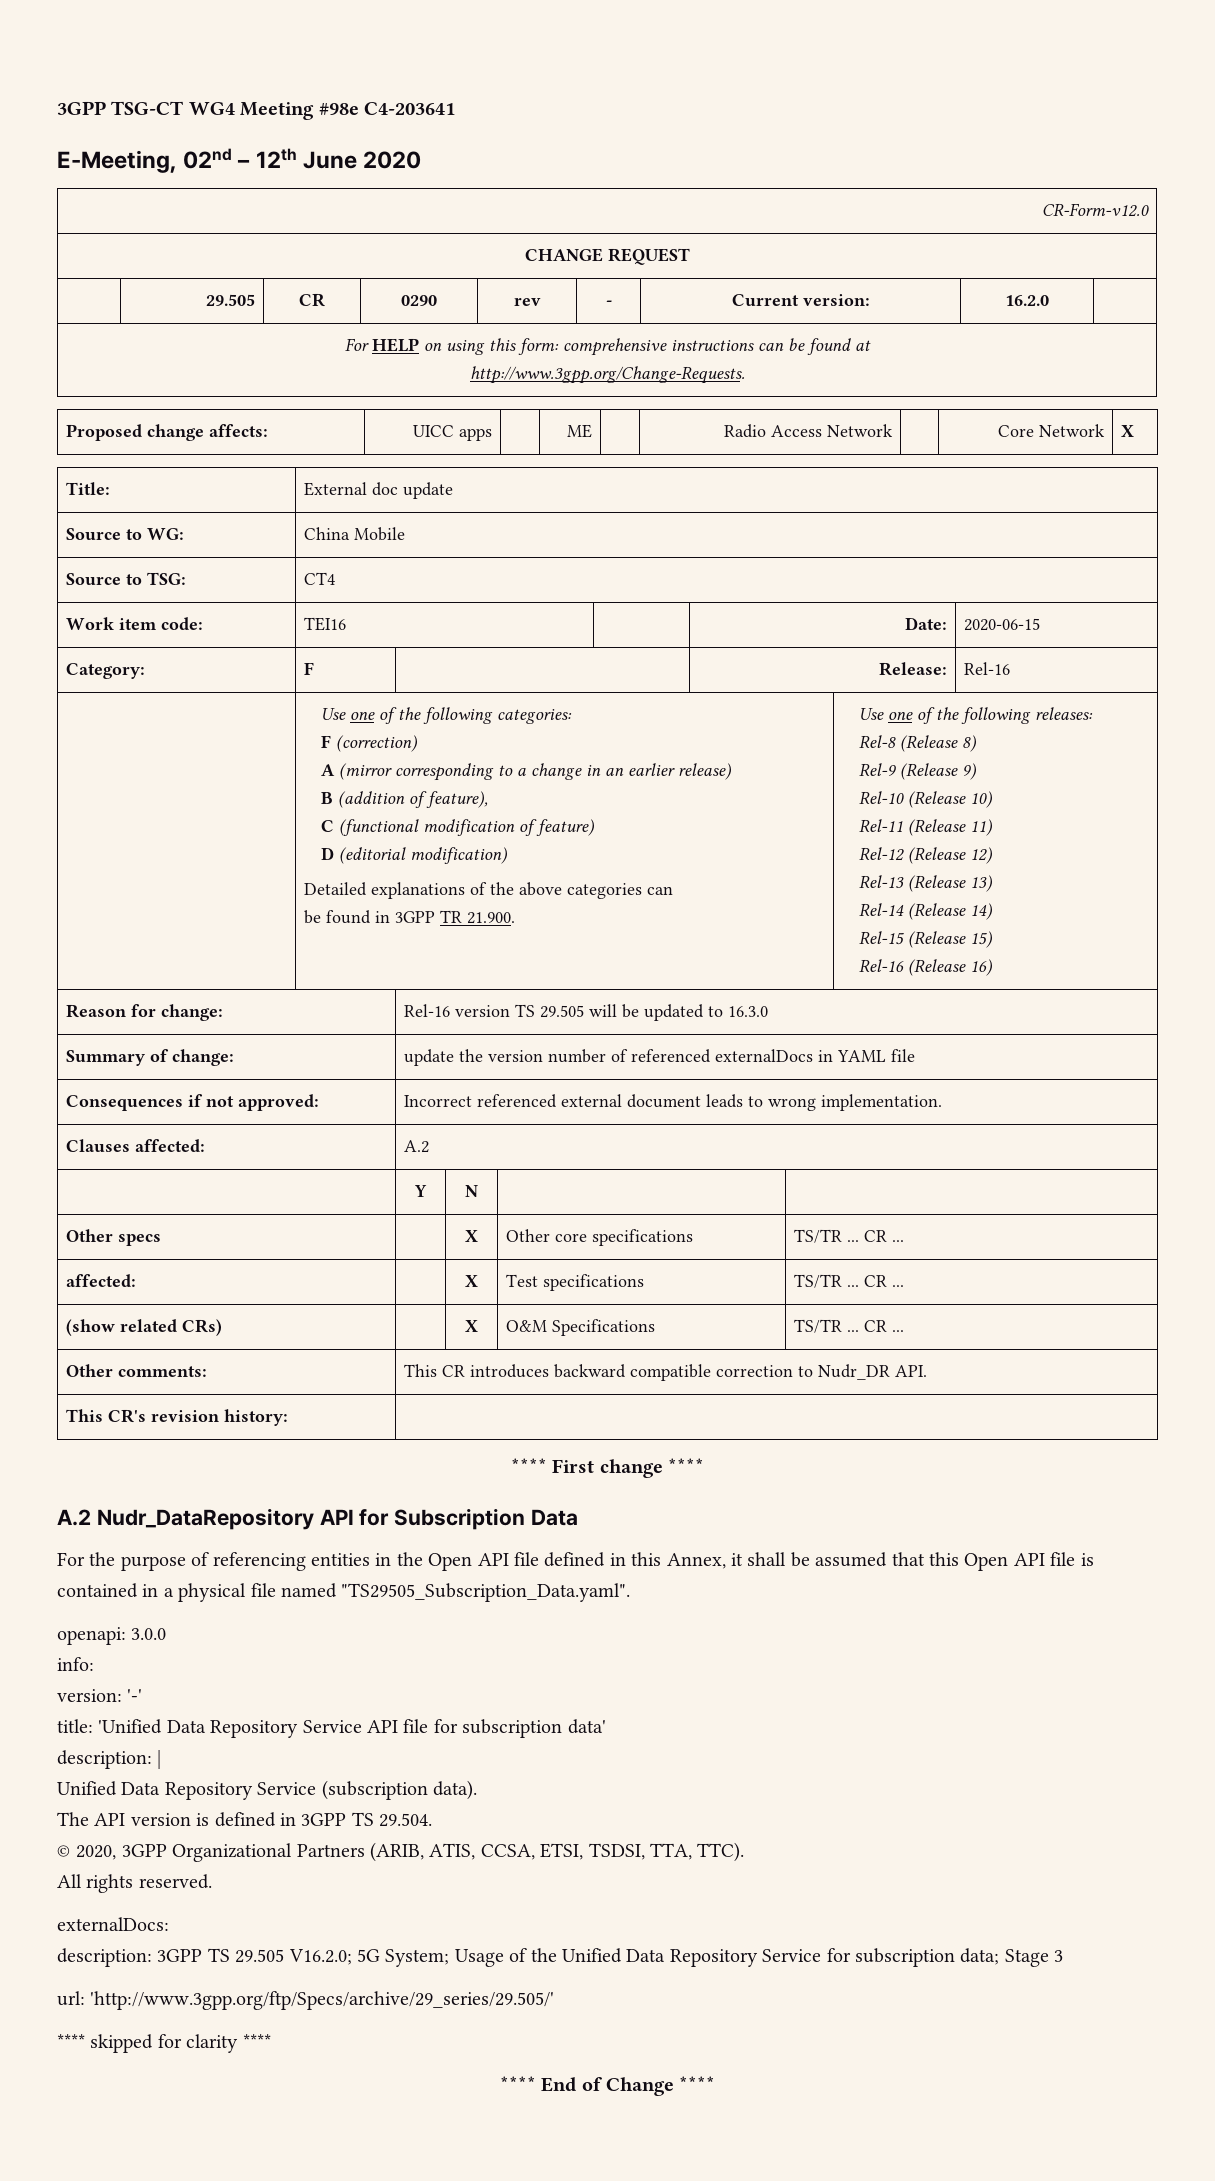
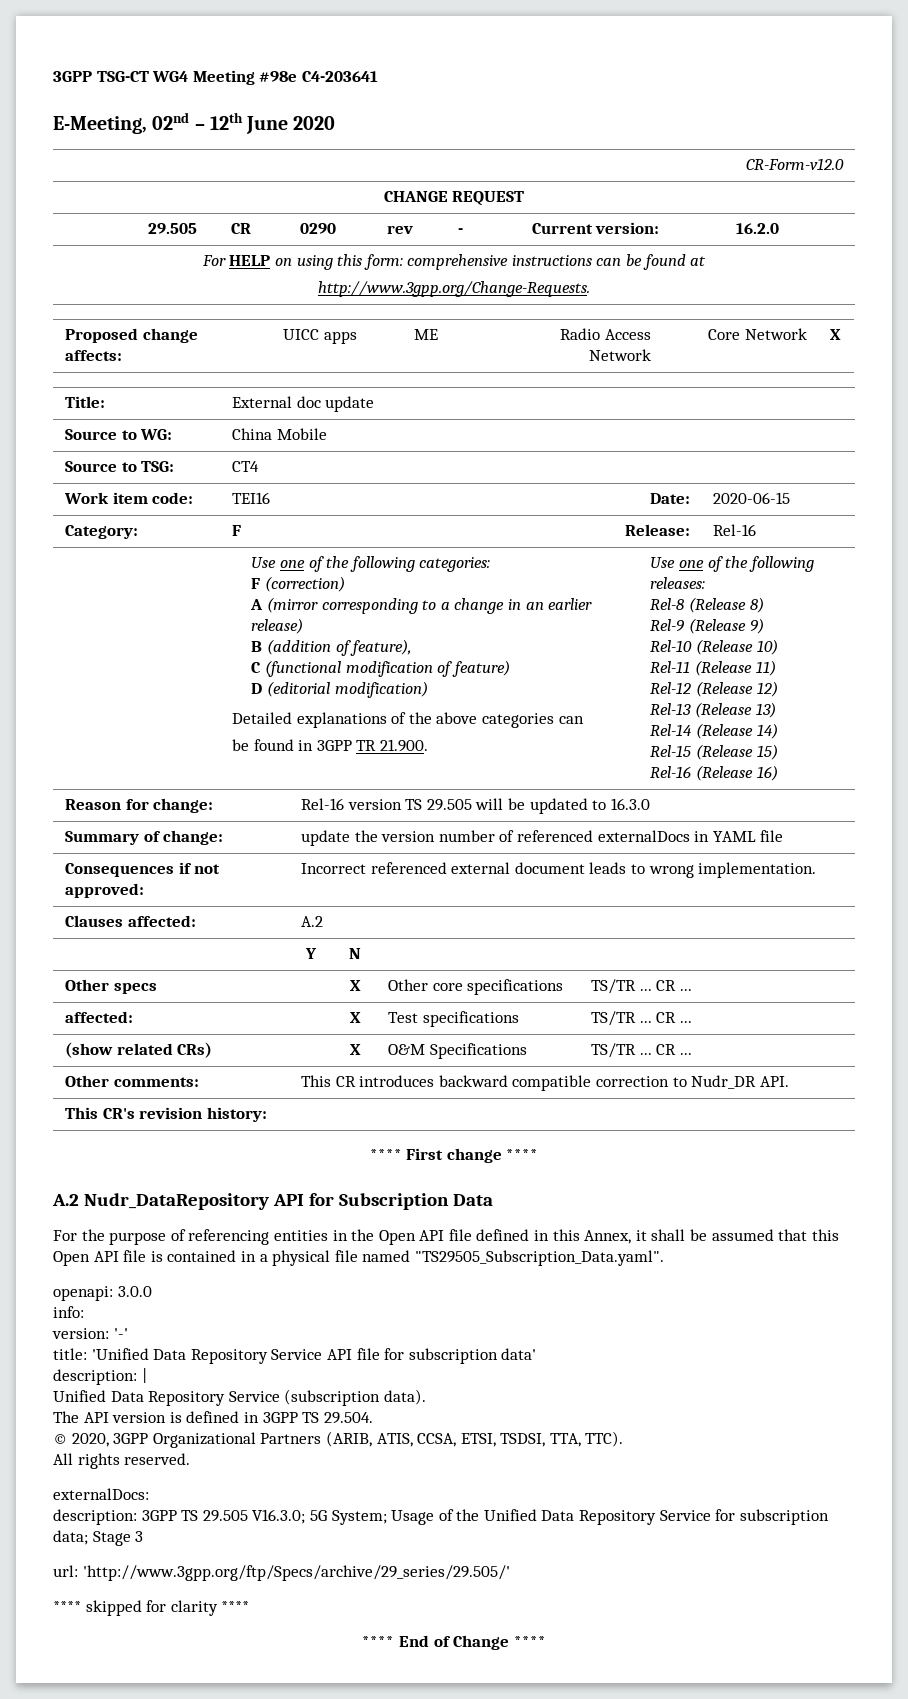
[288,1949,352,1965] V16.2.0; -> [252,1509,306,1524] V16.3.0;

